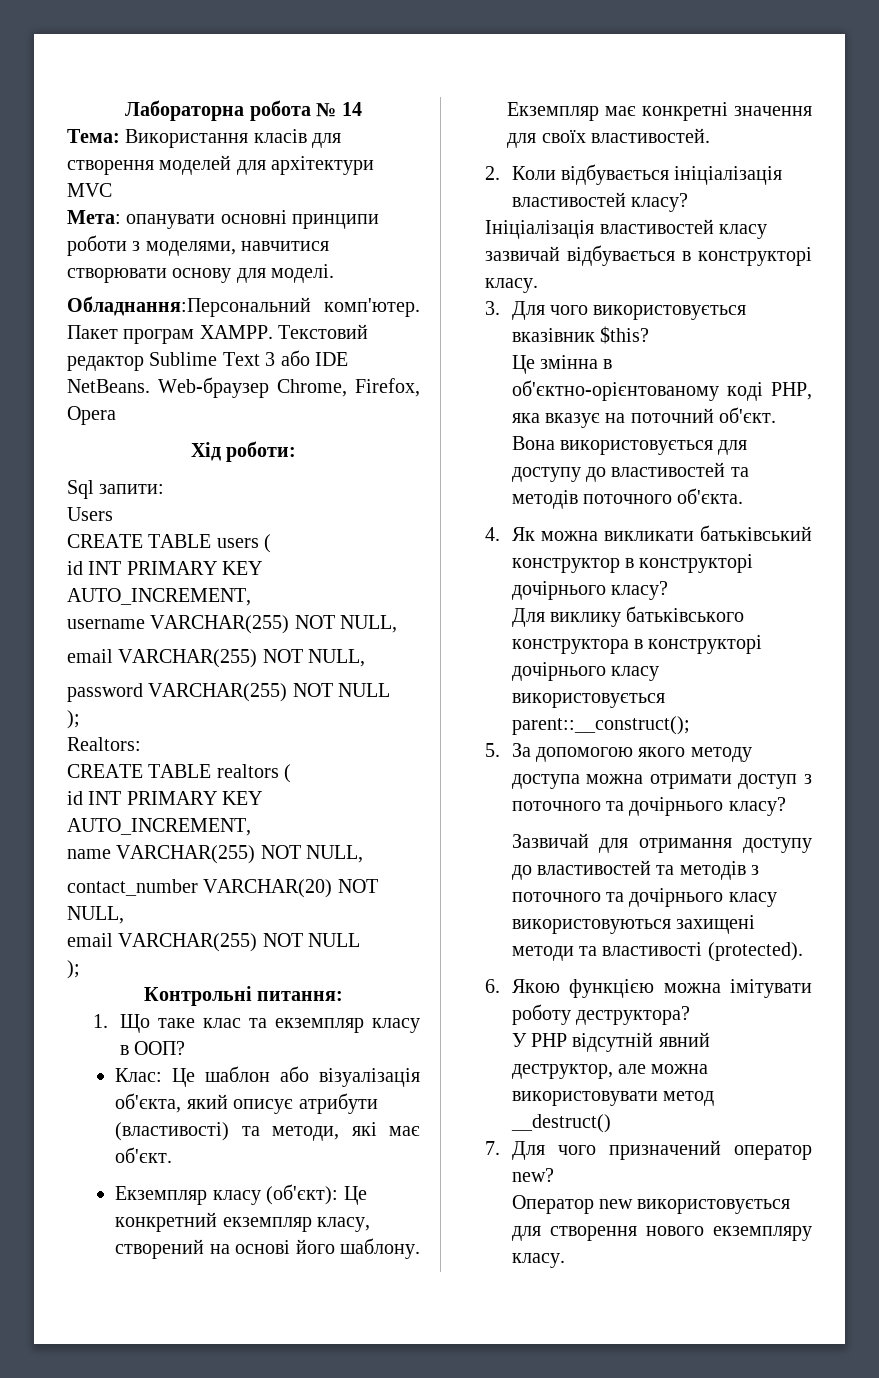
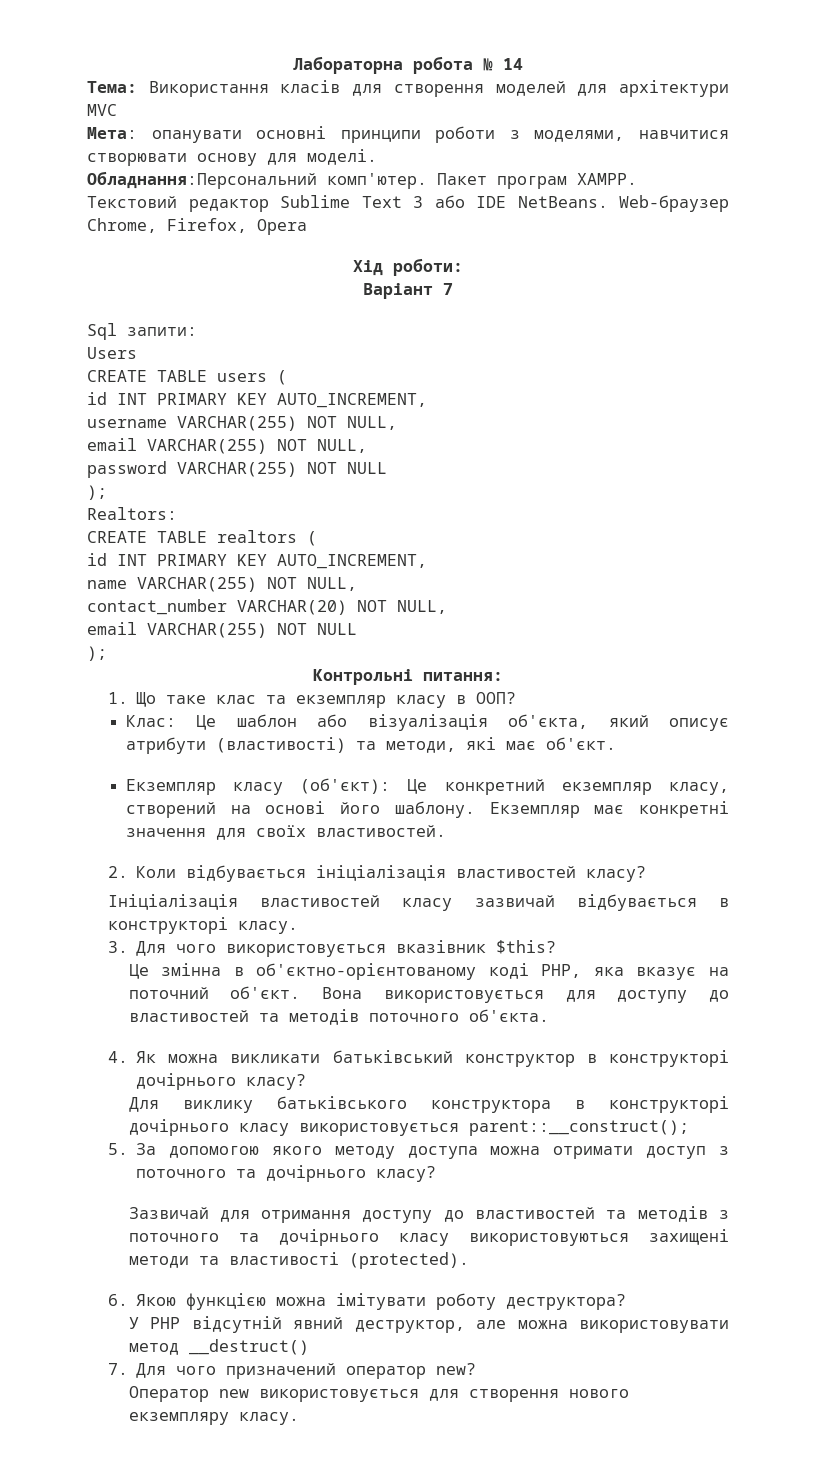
(297, 451) none -> [363,283,453,299] // Варіант 7

